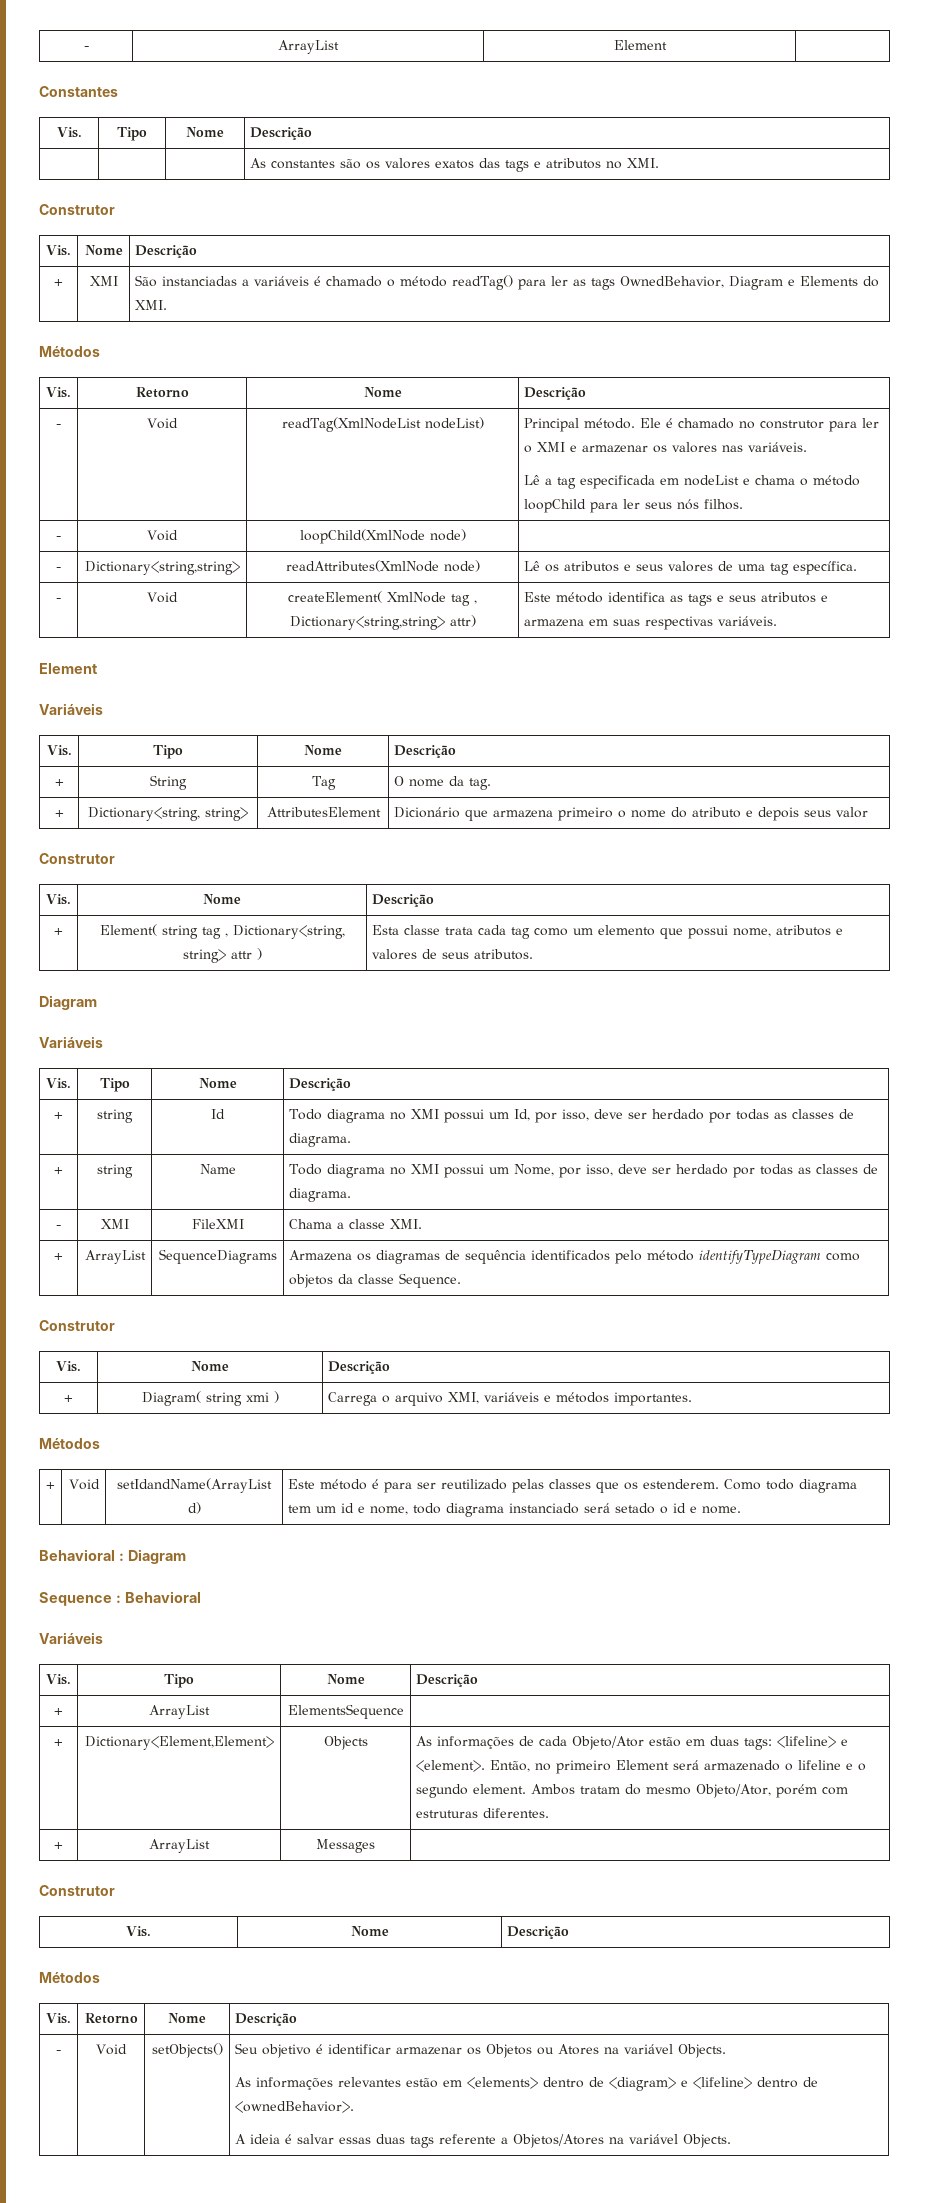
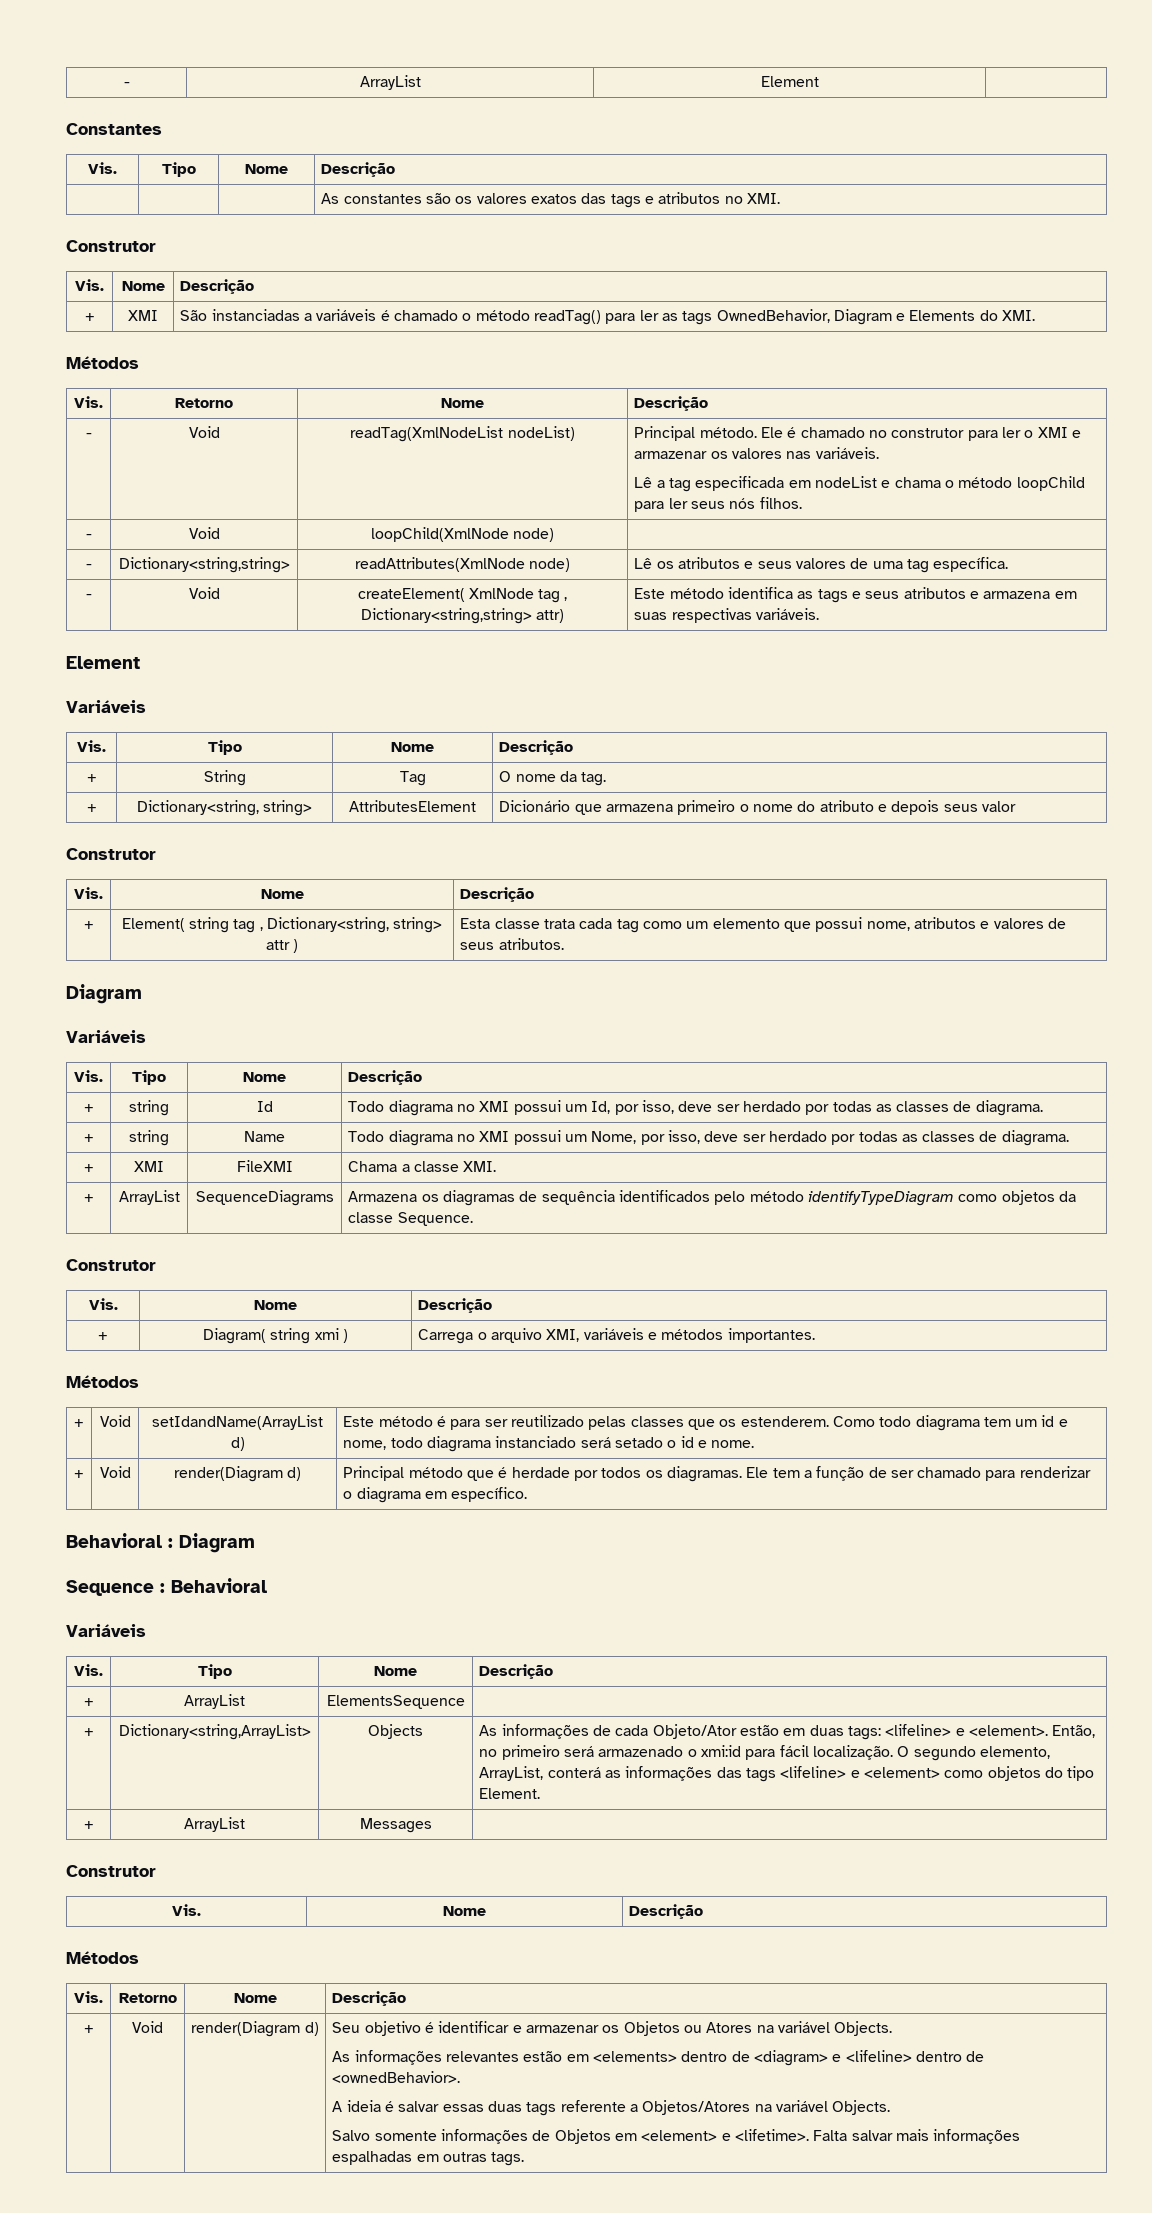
[56,1225,61,1229] - -> [83,1164,94,1172] +
(742, 1510) none -> [74,1470,84,1478] [99,1466,131,1478] [173,1466,302,1482] [343,1466,1091,1482] [343,1487,528,1503] // + | Void | render(Diagram d) | Principal método que é herdade por todos os diagramas. Ele tem a função de ser chamado para renderizar o diagrama em específico.
[84,1736,274,1750] Dictionary<Element,Element> -> [118,1724,311,1740] Dictionary<string,ArrayList>
[616,1760,670,1770] Element -> (560, 1752) none
[798,1760,867,1771] [416,1784,849,1798] [416,1808,550,1818] lifeline e o segundo element. Ambos tratam do mesmo Objeto/Ator, porém com estruturas diferentes. -> [700,1745,1050,1761] [479,1766,1095,1782] [479,1788,541,1799] xmi:id para fácil localização. O segundo elemento, ArrayList, conterá as informações das tags <lifeline> e <element> como objetos do tipo Element.
[56,2050,61,2054] [96,2044,128,2055] [151,2043,223,2058] - | Void | setObjects() -> [83,2025,94,2033] [132,2021,163,2033] [191,2021,319,2037] + | Void | render(Diagram d)
(392, 2049) none -> [512,2025,522,2033] e
(732, 2141) none -> [332,2129,1021,2144] [332,2151,525,2166] // Salvo somente informações de Objetos em <element> e <lifetime>. Falta salvar mais informações espalhadas em outras tags.

